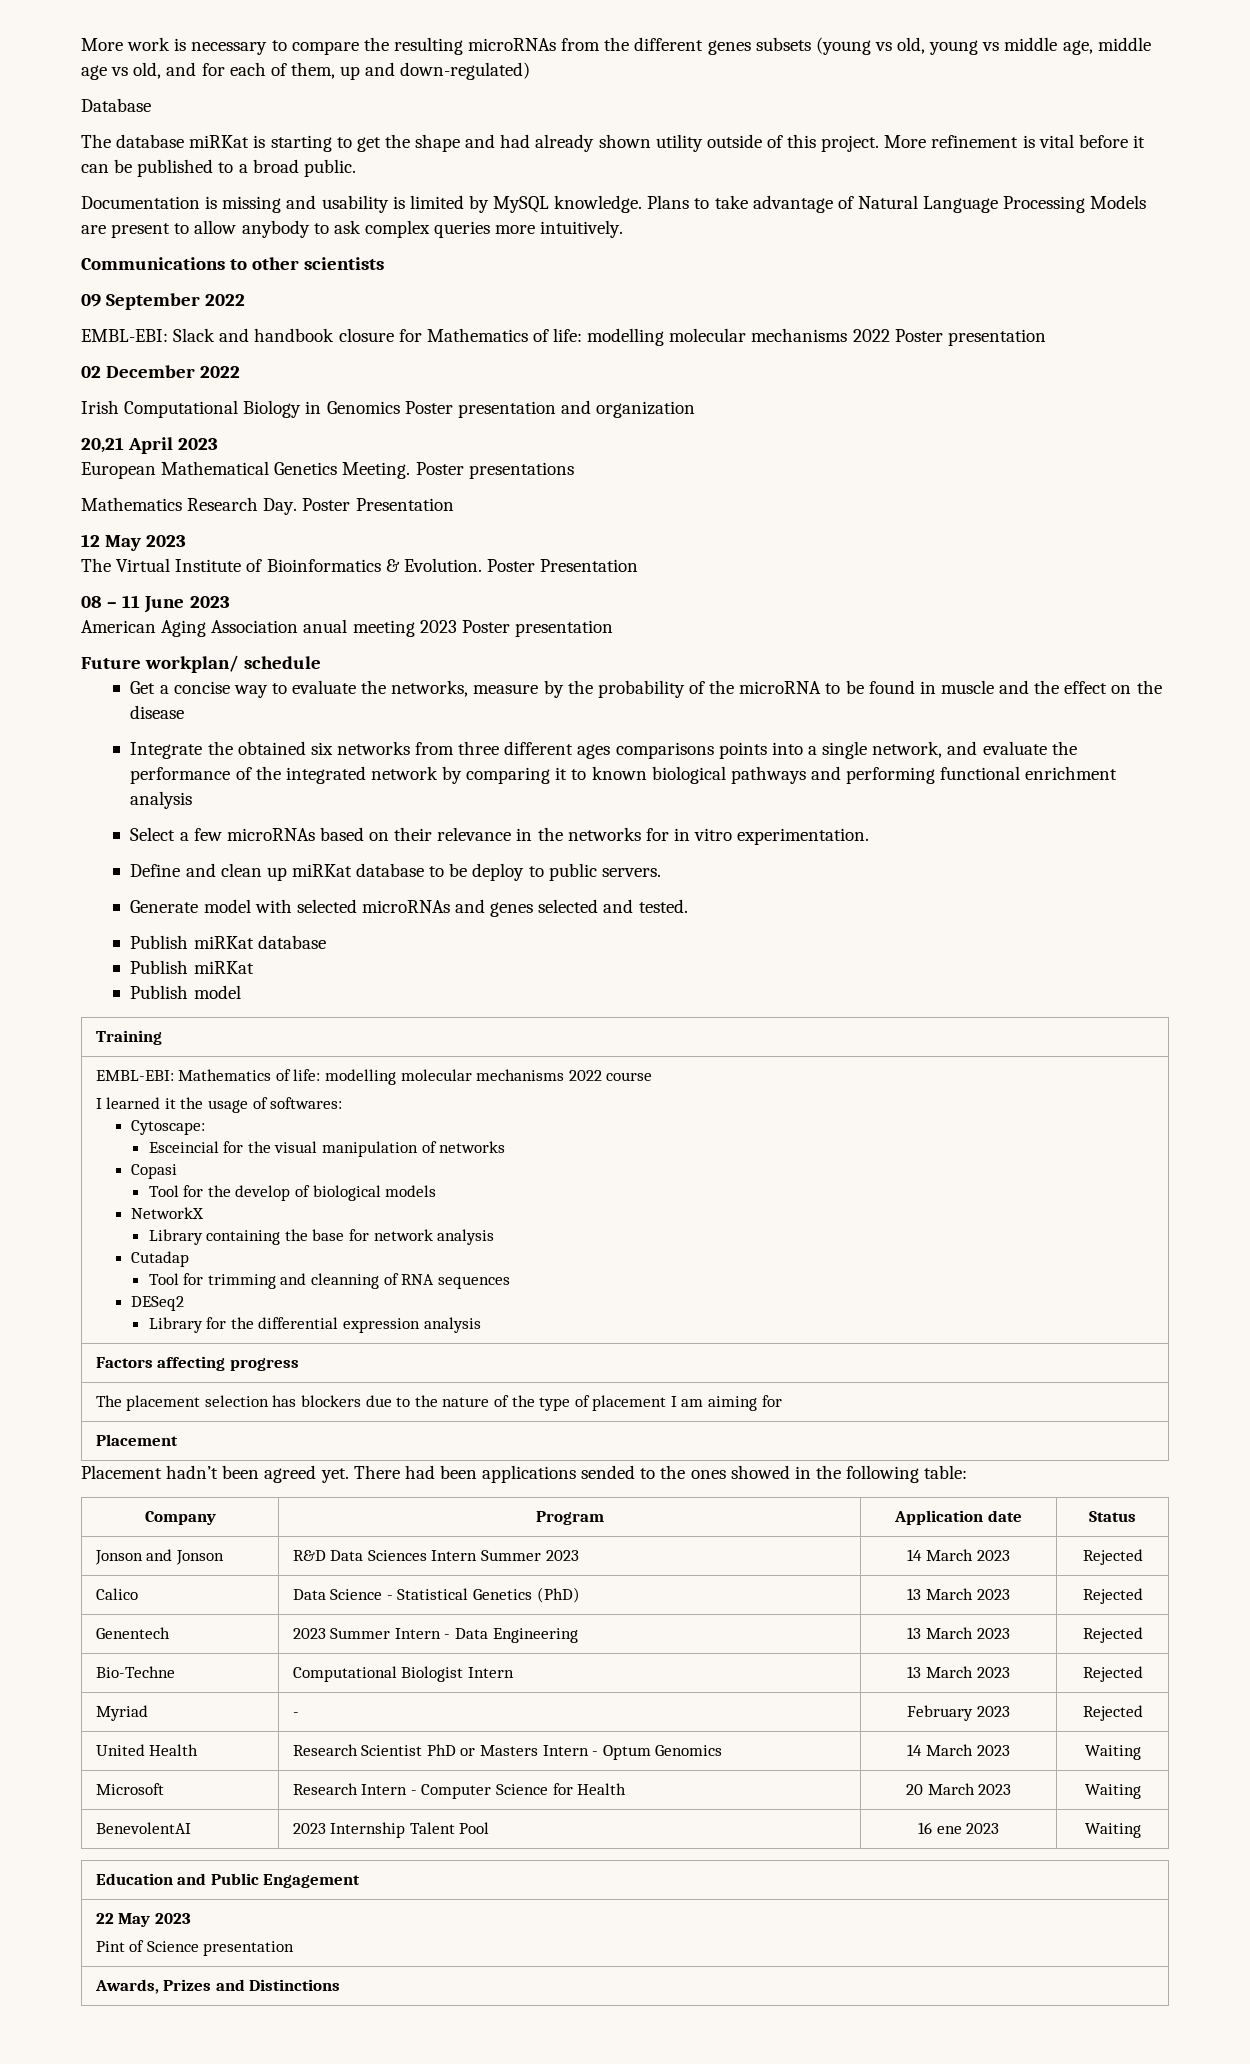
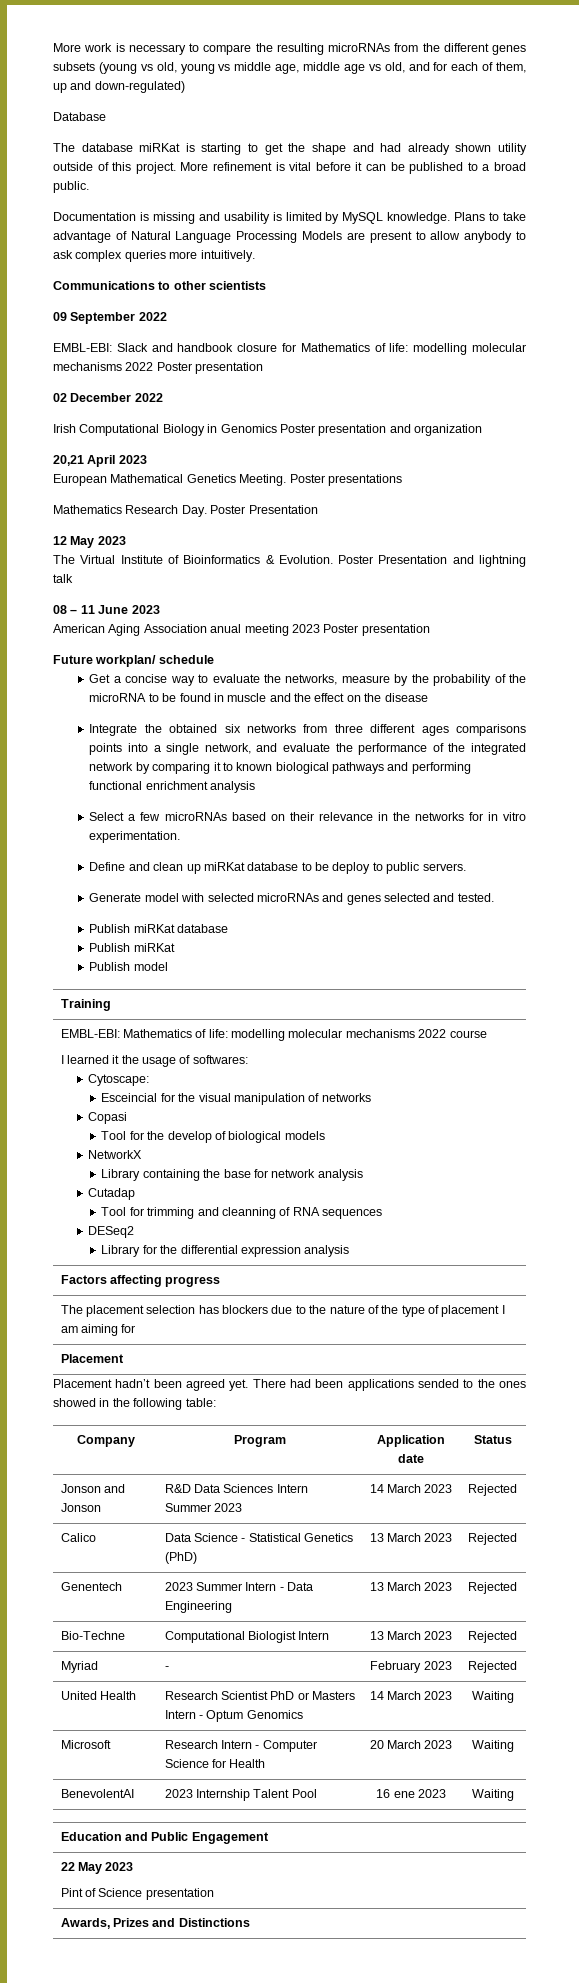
(639, 565) none -> [452,555,526,567] [53,574,73,583] and lightning talk

